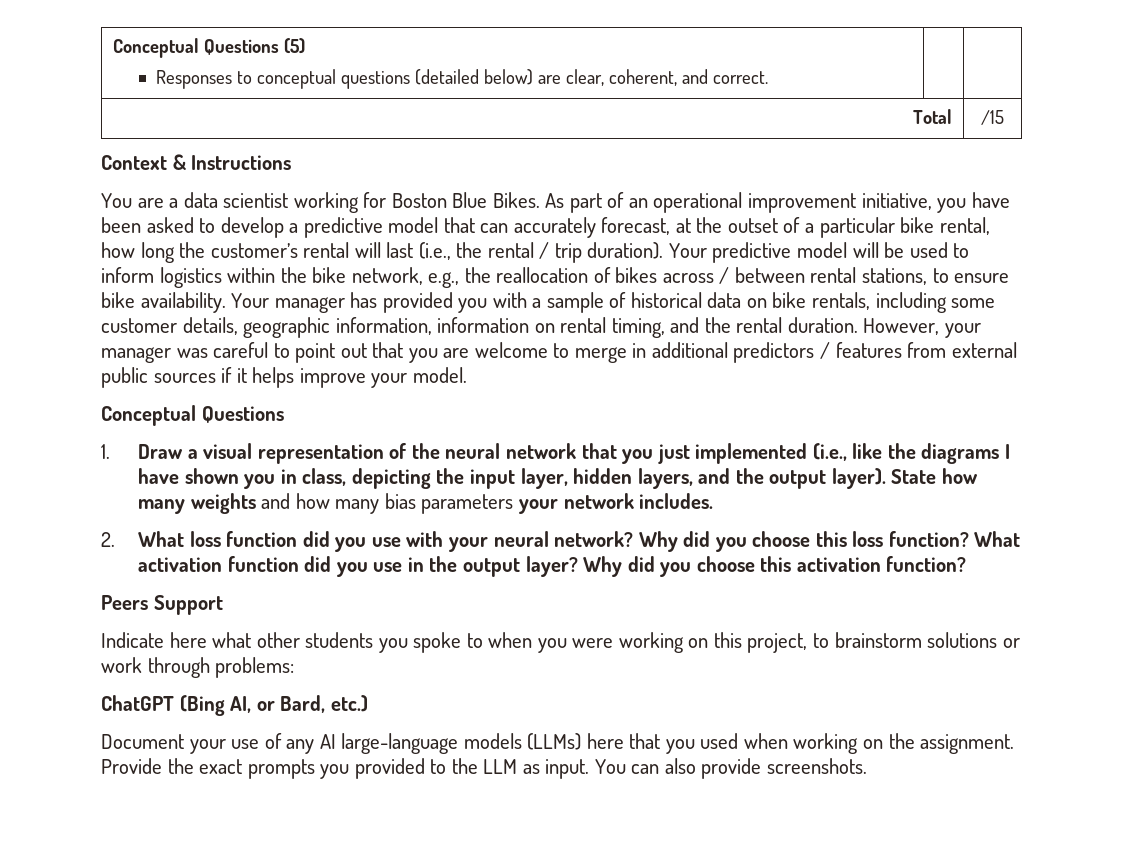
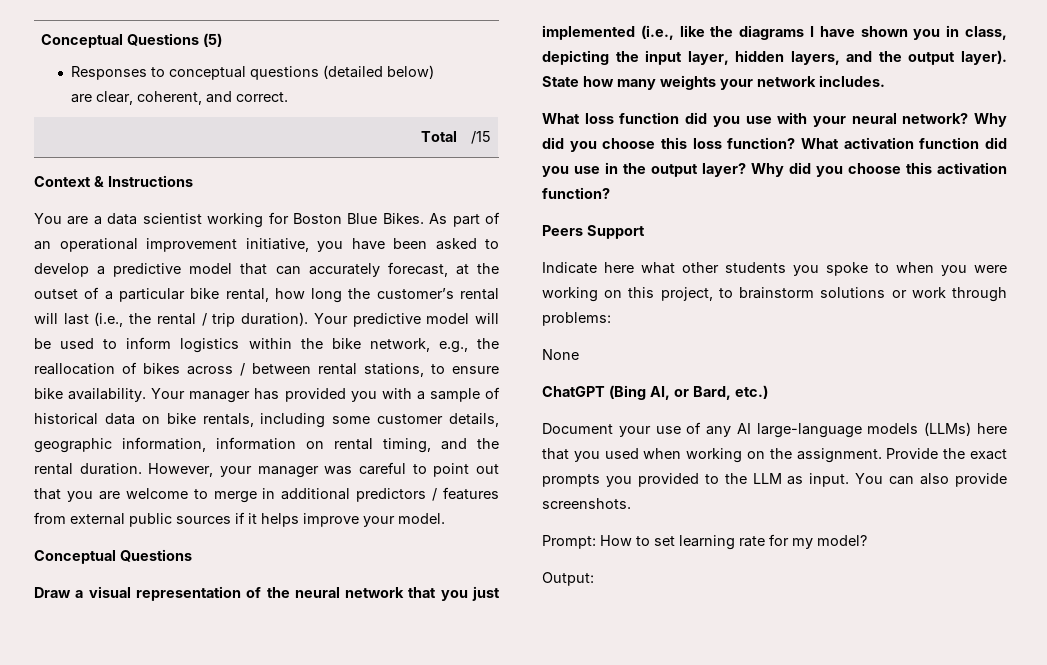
[101,444,110,459] 1. -> (192, 555) none
[261,493,514,514] and how many bias parameters -> (716, 82) none
[101,532,115,547] 2. -> (885, 81) none
(295, 667) none -> [542,349,579,360] // None
(867, 766) none -> [542,534,867,550] [542,572,594,586] // Prompt: How to set learning rate for my model? // Output:

